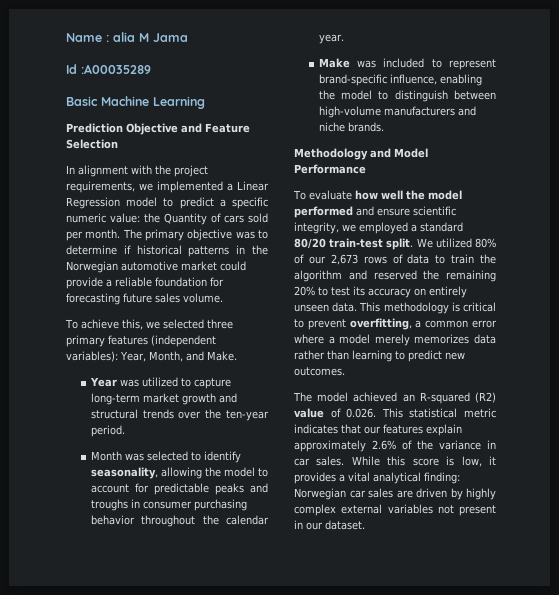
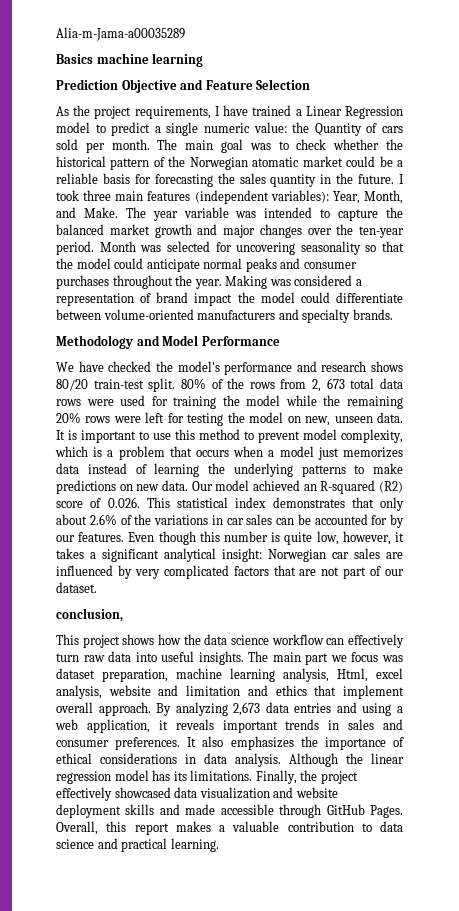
[66,32,188,42] [66,64,151,74] [66,96,205,109] Name : alia M Jama // Id :A00035289 // Basic Machine Learning -> [56,27,185,41] [56,53,204,67] Alia-m-Jama-a00035289 // Basics machine learning
[66,165,208,177] [66,181,223,193] In alignment with the project requirements, we implemented -> [56,105,292,119] As the project requirements, I have trained
[232,197,268,209] specific -> [166,122,199,136] single
[145,229,268,241] [66,245,268,257] [66,261,246,273] [66,277,224,289] [66,293,223,305] [65,319,233,330] [66,335,105,347] primary objective was to determine if historical patterns in the Norwegian automotive market could provide a reliable foundation for forecasting future sales volume. // To achieve this, we selected three primary -> [185,139,404,153] [56,156,404,170] [56,173,404,187] [56,190,144,201] main goal was to check whether the historical pattern of the Norwegian atomatic market could be a reliable basis for forecasting the sales quantity in the future. I took three main
[89,377,231,389] [90,393,140,405] // Year was utilized to capture long-term -> [125,207,404,221] [56,224,104,235] The year variable was intended to capture the balanced
[90,409,174,419] structural trends -> [223,224,302,238] major changes
(125, 431) // -> (94, 248) none
[190,451,241,463] [90,467,268,479] [90,483,268,495] [90,499,247,511] [90,515,135,525] to identify seasonality, allowing the model to account for predictable peaks and troughs in consumer purchasing behavior -> [215,241,404,255] [56,258,357,272] [56,275,109,289] for uncovering seasonality so that the model could anticipate normal peaks and consumer purchases
[226,515,269,525] calendar -> (193, 280) none
[318,58,496,70] [318,74,482,86] [318,90,496,102] [318,106,381,118] // Make was included to represent brand-specific influence, enabling the model to distinguish between high-volume -> [225,275,362,289] [56,292,403,306] [56,309,194,320] Making was considered a representation of brand impact the model could differentiate between volume-oriented
[318,122,345,132] niche -> [302,309,351,323] specialty
[293,190,462,200] [294,206,456,218] [294,222,463,234] [294,238,496,250] [294,254,496,265] [294,270,496,282] [294,286,467,298] [294,302,496,314] [294,318,497,330] [294,334,324,344] To evaluate how well the model performed and ensure scientific integrity, we employed a standard 80/20 train-test split. We utilized 80% of our 2,673 rows of data to train the algorithm and reserved the remaining 20% to test its accuracy on entirely unseen data. This methodology is critical to prevent overfitting, a common error where -> [56,361,403,375] [56,378,403,392] [56,395,403,409] [56,412,403,426] [56,429,403,443] [55,446,264,460] We have checked the model's performance and research shows 80/20 train-test split. 80% of the rows from 2, 673 total data rows were used for training the model while the remaining 20% rows were left for testing the model on new, unseen data. It is important to use this method to prevent model complexity, which is a problem that occurs when
[374,334,410,346] merely -> [317,447,339,460] just
[294,350,465,362] [294,367,345,376] [293,392,312,402] rather than learning to predict new outcomes. // The -> [87,463,403,477] [56,480,213,494] instead of learning the underlying patterns to make predictions on new data. Our
[294,408,324,418] value -> [56,501,83,508] score
[464,408,496,418] [294,424,462,436] [294,440,366,452] metric indicates that our features explain approximately -> [235,497,404,511] [56,514,87,525] index demonstrates that only about
[439,440,481,450] variance -> [154,515,208,525] variations
[316,456,496,467] [294,472,460,484] [294,488,496,500] [294,504,496,516] [294,520,365,530] sales. While this score is low, it provides a vital analytical finding: Norwegian car sales are driven by highly complex external variables not present in our dataset. -> [246,514,404,528] [56,531,404,545] [56,548,403,562] [56,565,404,579] [56,582,97,593] [56,608,123,622] [56,634,404,648] [56,651,403,665] [56,668,403,682] [56,685,405,699] [56,702,403,716] [55,719,403,733] [56,736,404,750] [56,753,404,767] [56,770,358,784] [56,787,338,801] [56,804,403,818] [56,821,403,835] [56,838,219,852] sales can be accounted for by our features. Even though this number is quite low, however, it takes a significant analytical insight: Norwegian car sales are influenced by very complicated factors that are not part of our dataset. // conclusion, // This project shows how the data science workflow can effectively turn raw data into useful insights. The main part we focus was dataset preparation, machine learning analysis, Html, excel analysis, website and limitation and ethics that implement overall approach. By analyzing 2,673 data entries and using a web application, it reveals important trends in sales and consumer preferences. It also emphasizes the importance of ethical considerations in data analysis. Although the linear regression model has its limitations. Finally, the project effectively showcased data visualization and website deployment skills and made accessible through GitHub Pages. Overall, this report makes a valuable contribution to data science and practical learning.

